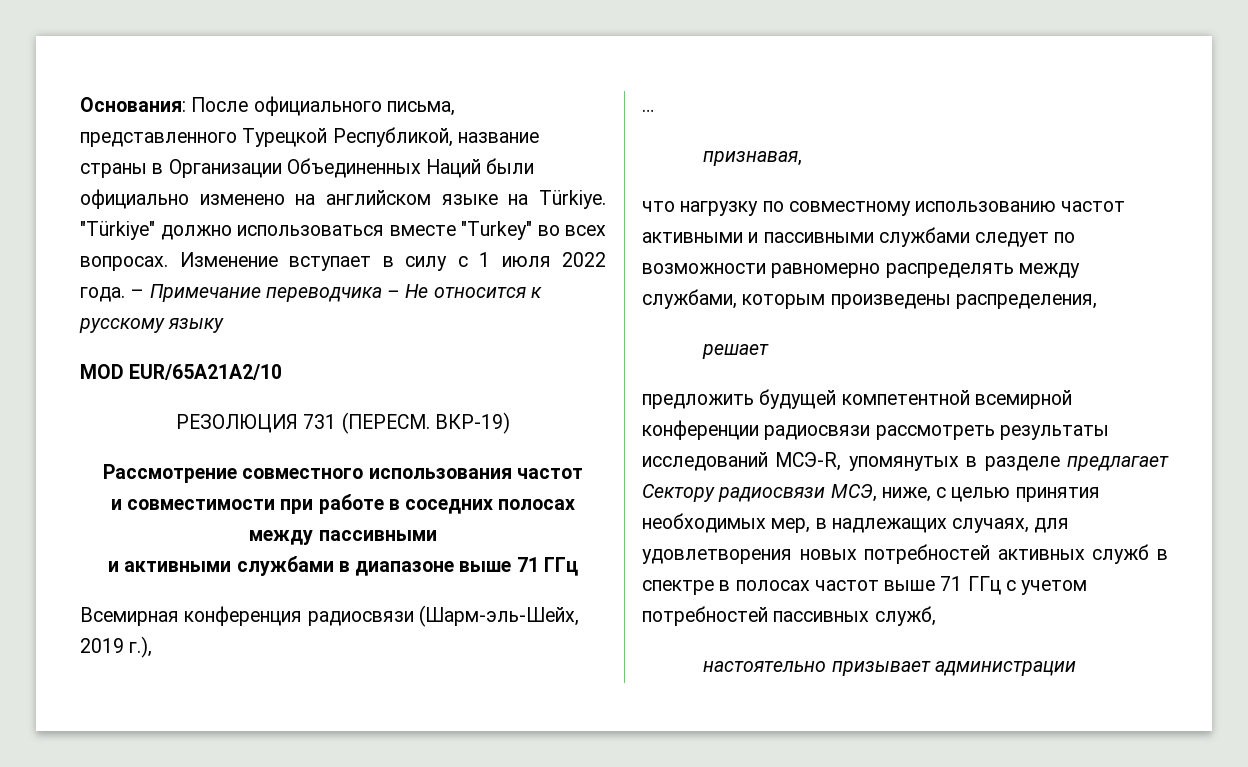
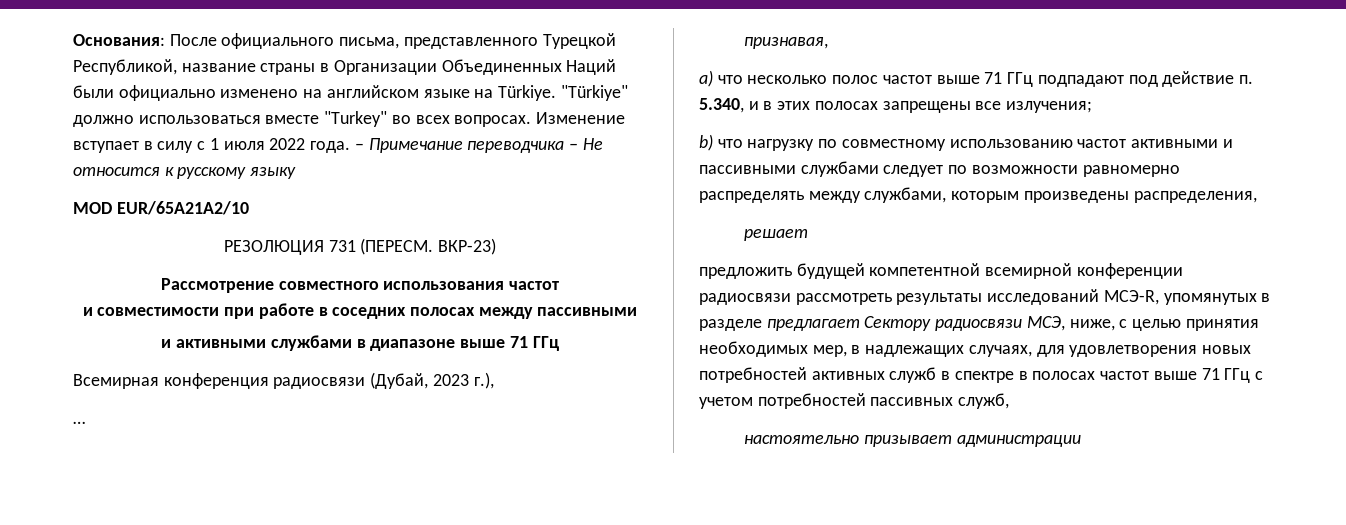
[434,412,510,434] ВКР-19) -> [438,238,497,255] ВКР-23)
[418,605,579,627] [80,638,124,653] (Шарм-эль-Шейх, 2019 -> [370,372,469,389] (Дубай, 2023
(803, 158) none -> [699,70,1253,87] [699,98,1093,113] [699,134,713,151] a) что несколько полос частот выше 71 ГГц подпадают под действие п. 5.340, и в этих полосах запрещены все излучения; // b)

